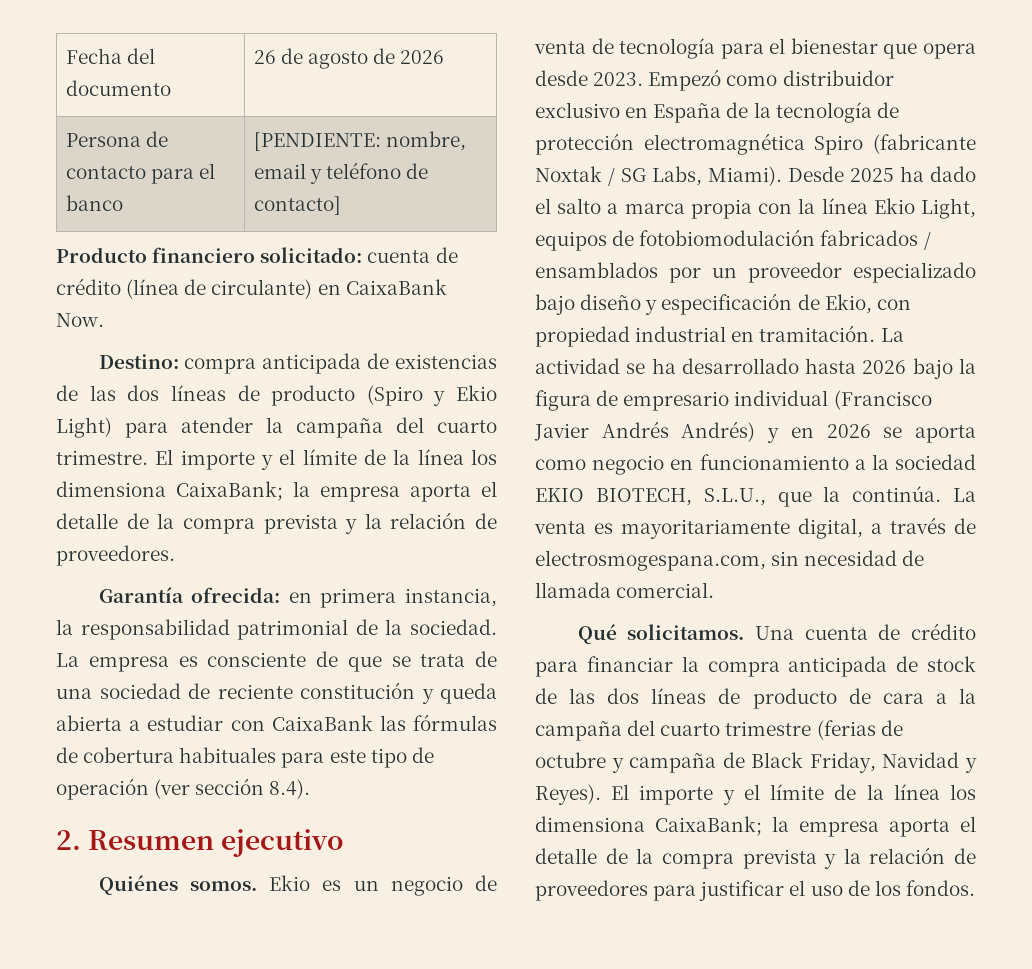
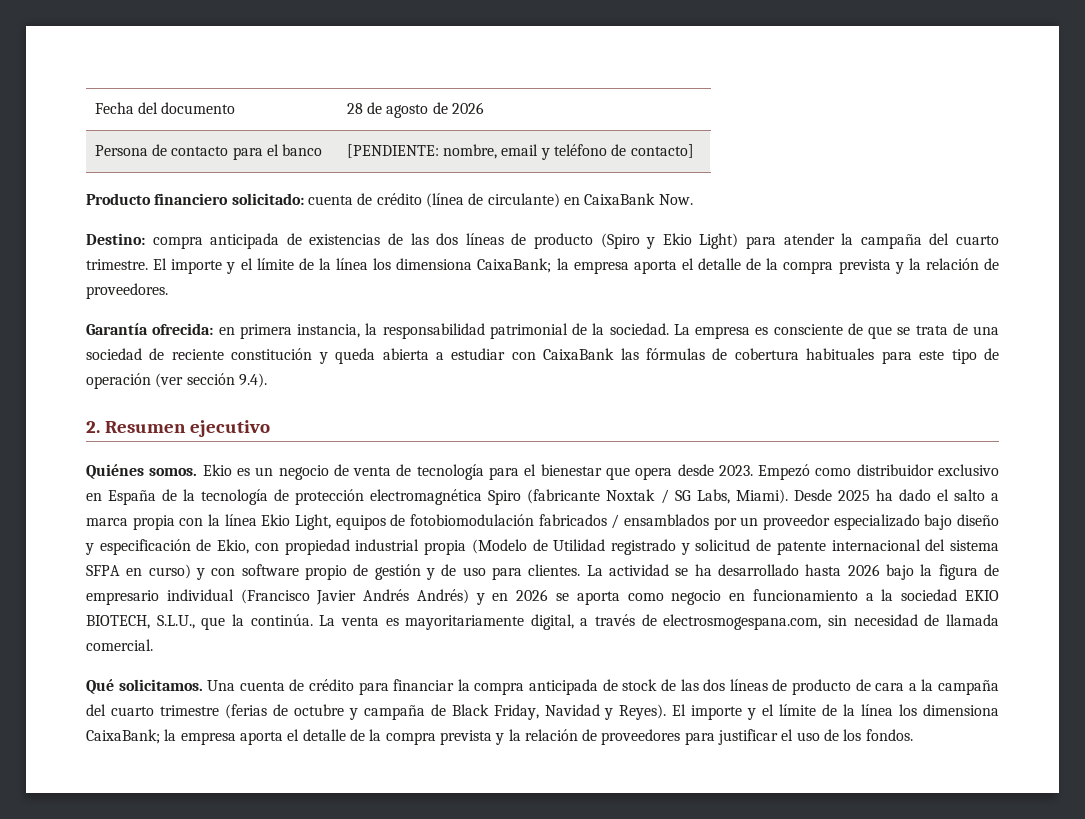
[253,50,276,64] 26 -> [346,103,363,114] 28
[269,779,311,799] 8.4). -> [238,373,267,388] 9.4).
[731,325,876,342] en tramitación. -> [424,539,999,555] [86,564,581,580] propia (Modelo de Utilidad registrado y solicitud de patente internacional del sistema SFPA en curso) y con software propio de gestión y de uso para clientes.

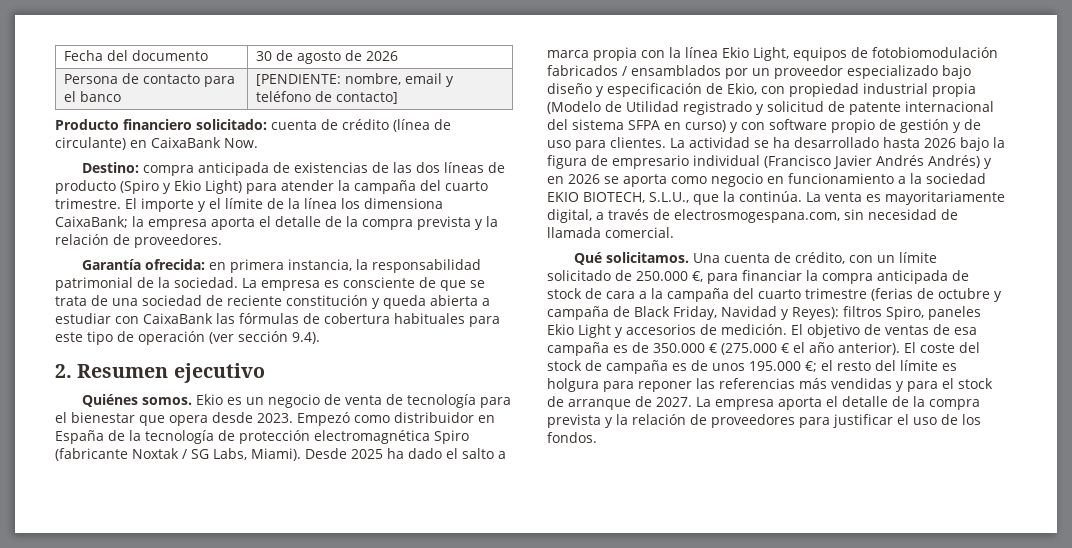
[346,103,363,114] 28 -> [255,51,272,61] 30
[937,464,999,476] exclusivo -> (474, 417) none
[309,679,355,691] crédito -> [795,252,938,264] [547,270,703,282] crédito, con un límite solicitado de 250.000 €,
[680,679,871,695] las dos líneas de producto de -> (602, 293) none
[619,704,999,720] [86,729,177,744] Reyes). El importe y el límite de la línea los dimensiona CaixaBank; la -> [792,306,981,320] [547,324,977,338] [547,342,980,356] [547,360,957,374] [547,378,993,392] [547,396,711,410] Reyes): filtros Spiro, paneles Ekio Light y accesorios de medición. El objetivo de ventas de esa campaña es de 350.000 € (275.000 € el año anterior). El coste del stock de campaña es de unos 195.000 €; el resto del límite es holgura para reponer las referencias más vendidas y para el stock de arranque de 2027. La

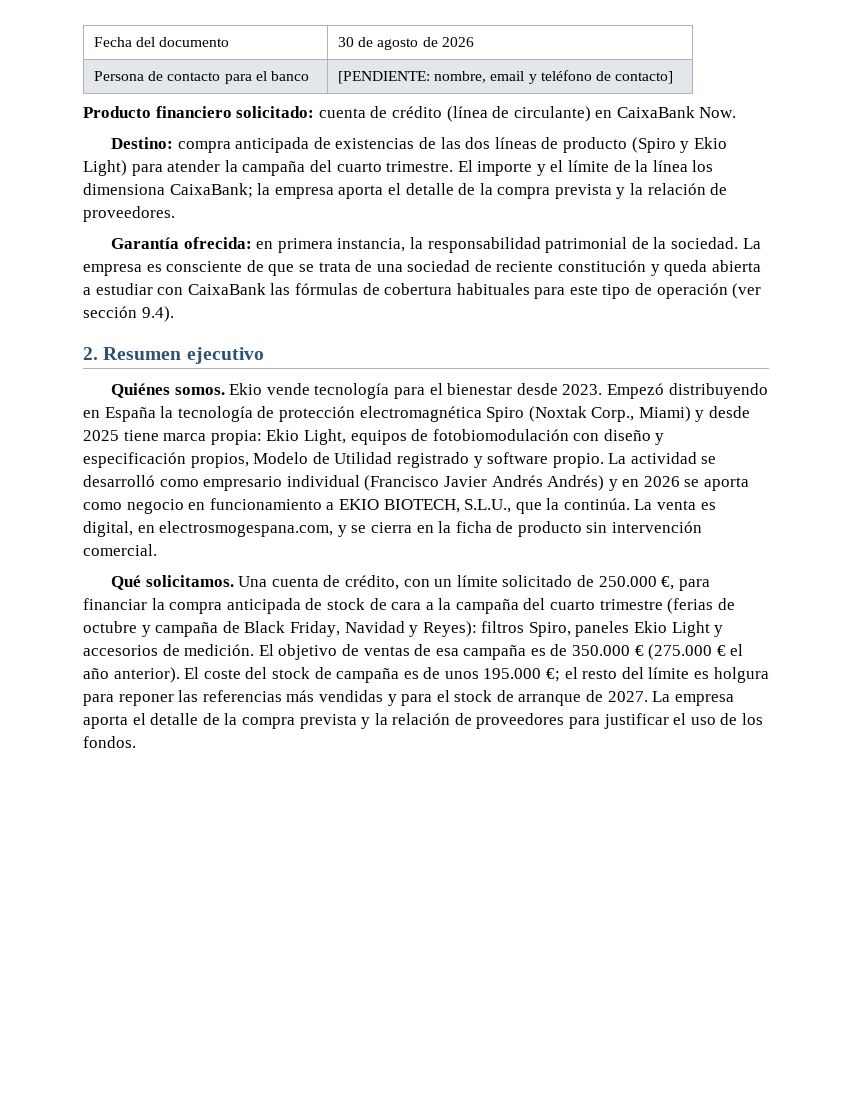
[227,394,404,408] es un negocio de venta de -> [266,383,310,395] vende
[139,415,208,426] que opera -> (513, 389) none
[354,412,474,423] como distribuidor -> [668,383,768,399] distribuyendo
[108,430,125,441] de -> (156, 414) none
[55,448,506,461] [547,47,718,61] (fabricante Noxtak / SG Labs, Miami). Desde 2025 ha dado el salto a marca propia con la línea -> [528,406,751,422] [83,430,262,445] (Noxtak Corp., Miami) y desde 2025 tiene marca propia:
[547,65,971,79] [547,83,976,97] [547,101,994,115] [547,119,981,133] [547,137,1005,151] [547,155,608,169] fabricados / ensamblados por un proveedor especializado bajo diseño y especificación de Ekio, con propiedad industrial propia (Modelo de Utilidad registrado y solicitud de patente internacional del sistema SFPA en curso) y con software propio de gestión y de uso para clientes. La actividad se ha desarrollado hasta 2026 bajo la figura de -> [573,429,665,445] [83,452,717,468] [83,475,199,487] con diseño y especificación propios, Modelo de Utilidad registrado y software propio. La actividad se desarrolló como
[910,173,986,184] la sociedad -> (335, 506) none
[885,191,1005,205] [547,209,958,223] [547,227,601,238] mayoritariamente digital, a través de electrosmogespana.com, sin necesidad de llamada -> [83,521,703,537] digital, en electrosmogespana.com, y se cierra en la ficha de producto sin intervención

